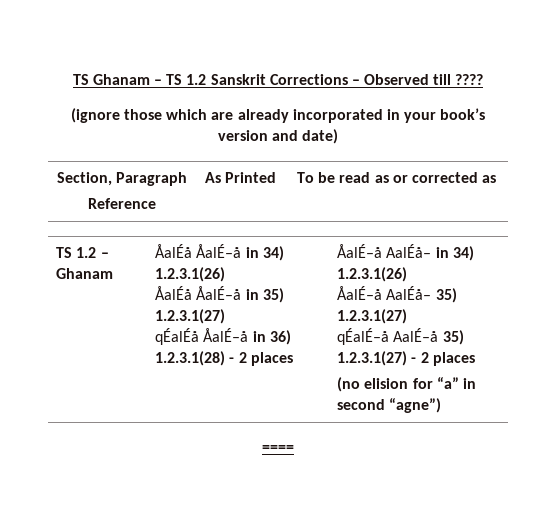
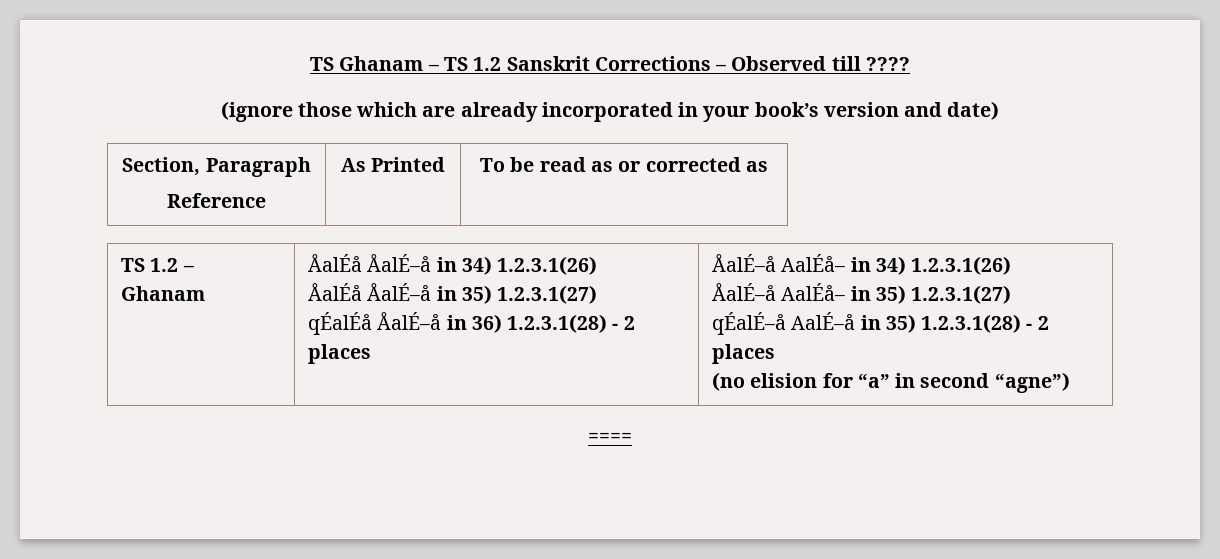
(432, 293) none -> [850,286,871,301] in
[442,330,464,345] [337,351,408,366] 35) 1.2.3.1(27) -> [860,314,1022,333] in 35) 1.2.3.1(28)

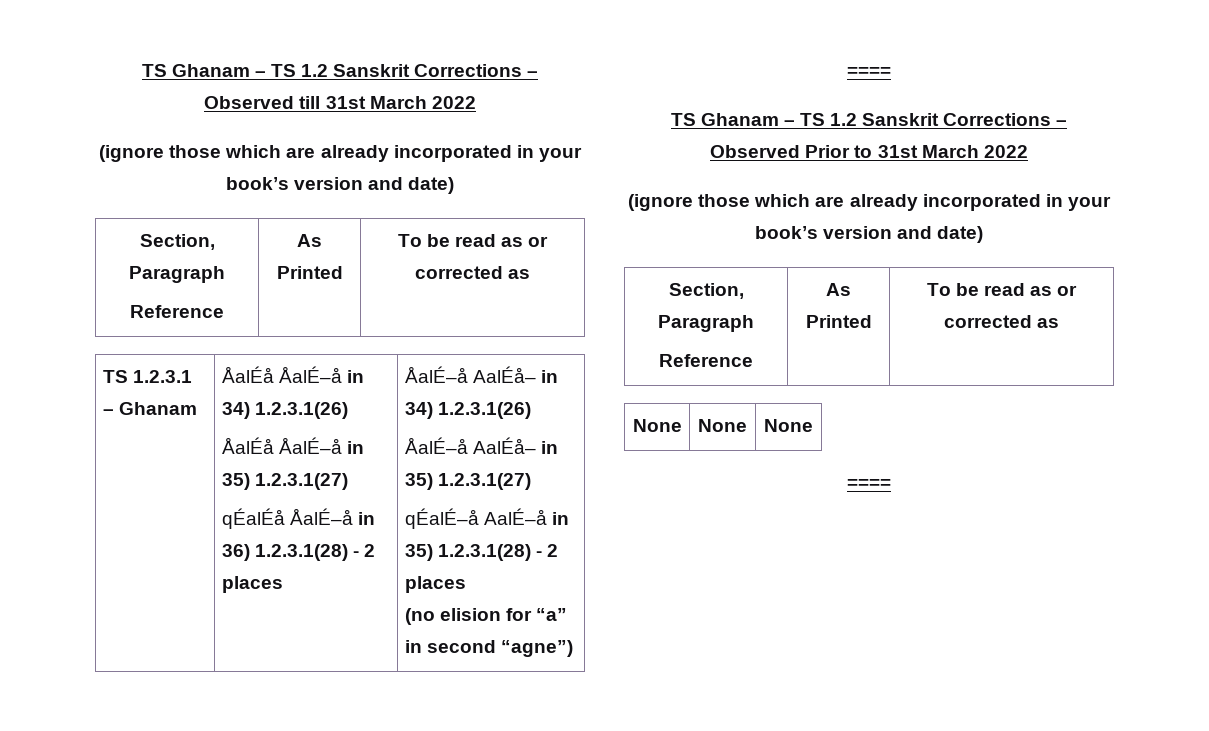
[865,57,910,71] ???? -> [325,96,476,109] 31st March 2022
[150,258,179,272] 1.2 -> [133,370,193,383] 1.2.3.1
(632, 437) none -> [670,113,1068,126] [710,145,1028,158] [628,194,1111,211] [754,226,984,243] [668,283,744,299] [658,315,754,332] [659,354,753,367] [826,283,851,296] [805,315,872,328] [926,283,1078,296] [943,315,1060,328] [632,419,682,432] [698,419,747,432] [764,419,813,432] [847,479,891,489] // TS Ghanam – TS 1.2 Sanskrit Corrections – Observed Prior to 31st March 2022 // (ignore those which are already incorporated in your book’s version and date) // Section, Paragraph // Reference | As Printed | To be read as or corrected as // None | None | None // ====

